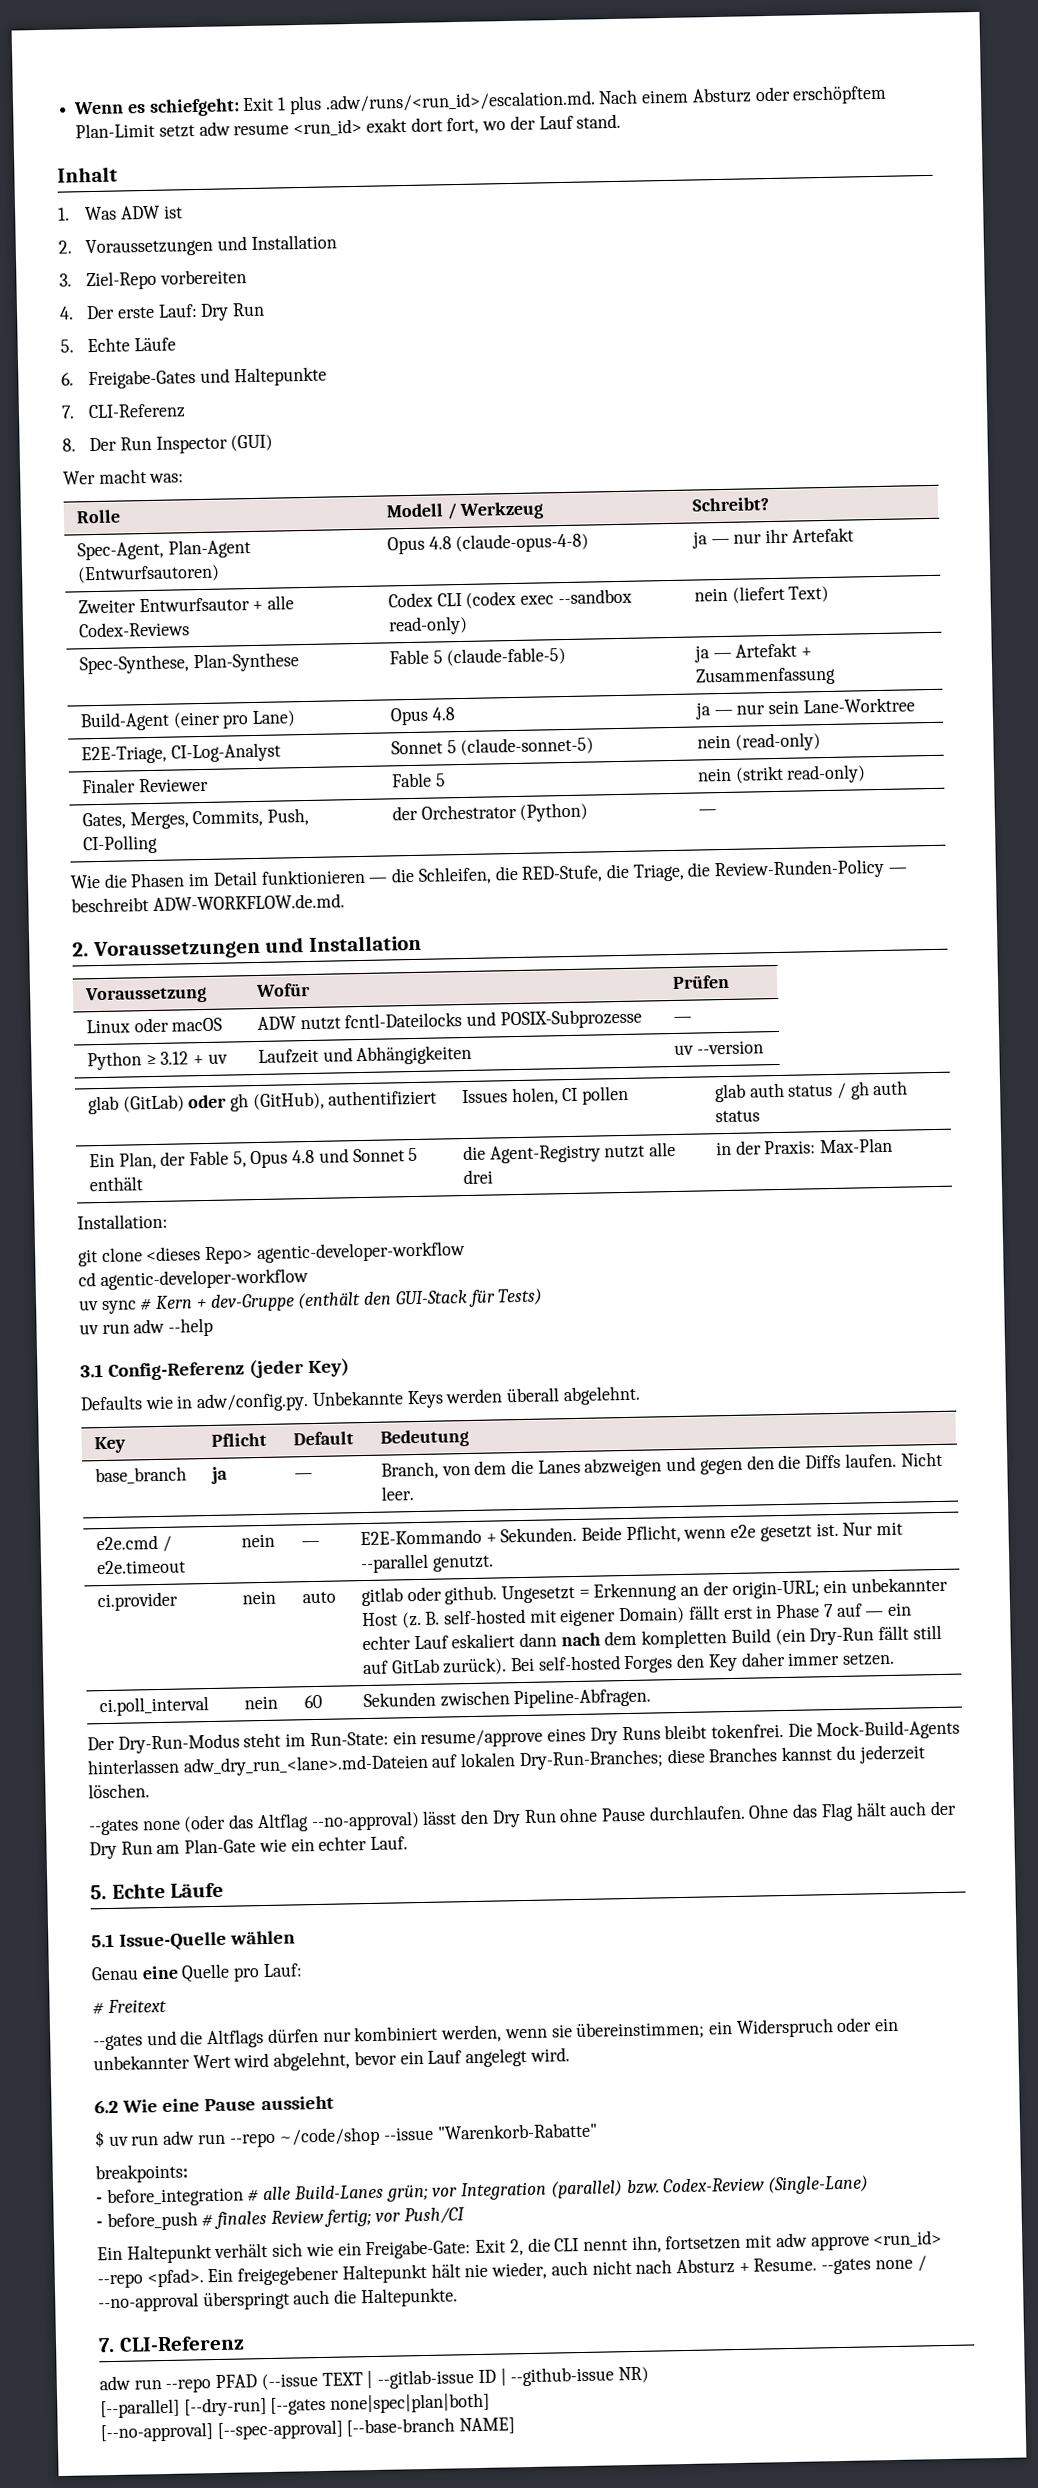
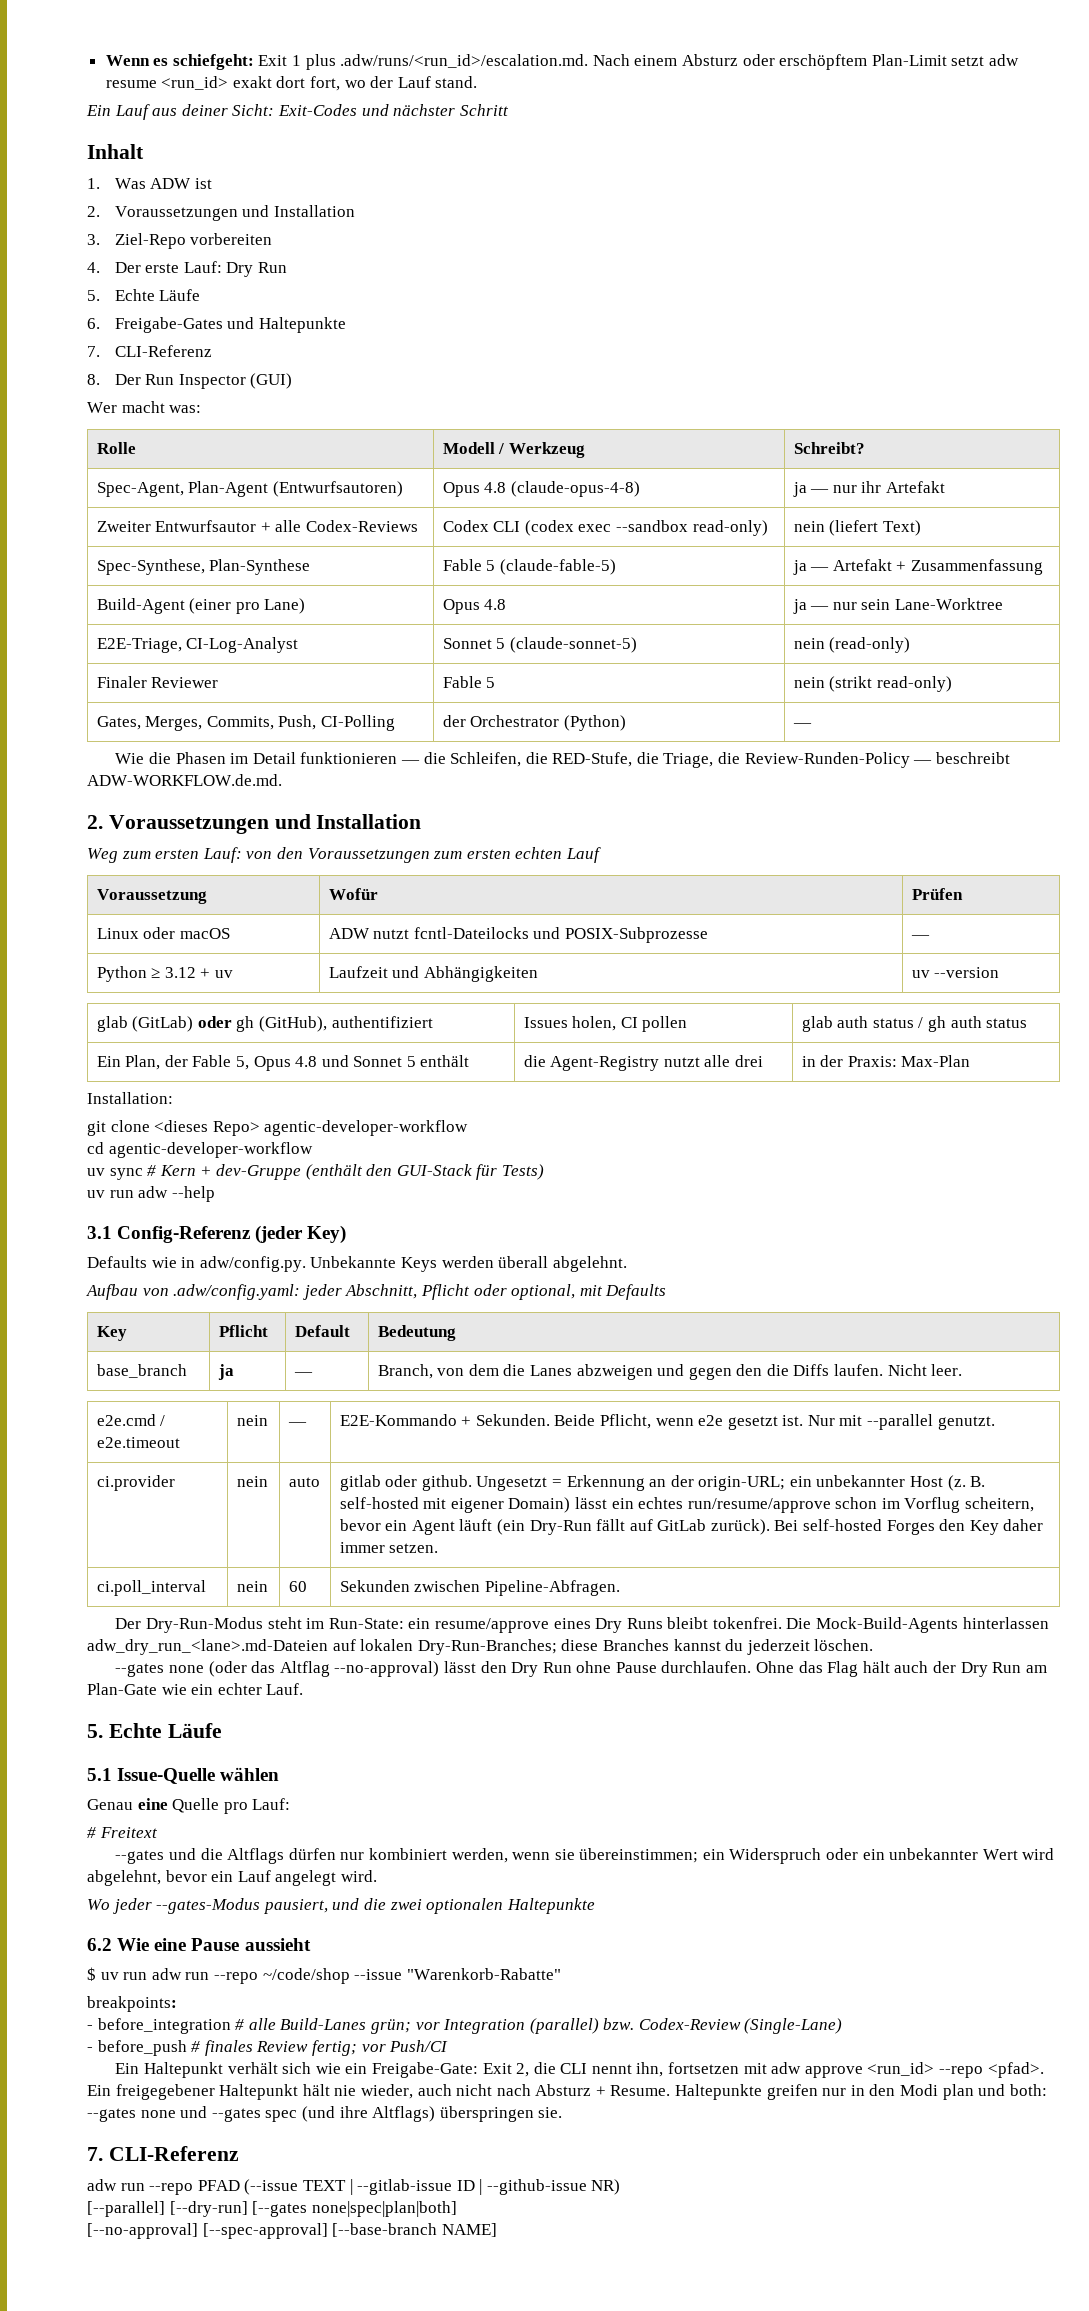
(622, 121) none -> [86,104,509,120] // Ein Lauf aus deiner Sicht: Exit-Codes und nächster Schritt
(422, 943) none -> [87,847,601,863] // Weg zum ersten Lauf: von den Voraussetzungen zum ersten echten Lauf
(641, 1395) none -> [86,1284,667,1300] // Aufbau von .adw/config.yaml: jeder Abschnitt, Pflicht oder optional, mit Defaults
[687,1602,913,1620] [361,1628,771,1651] fällt erst in Phase 7 auf — ein echter Lauf eskaliert dann nach dem kompletten Build -> [574,1497,1035,1513] [339,1519,493,1535] lässt ein echtes run/resume/approve schon im Vorflug scheitern, bevor ein Agent läuft
[912,1624,942,1640] still -> (626, 1525) none
(570, 2054) none -> [87,1898,595,1914] // Wo jeder --gates-Modus pausiert, und die zwei optionalen Haltepunkte
[821,2255,927,2275] [98,2287,458,2313] --gates none / --no-approval überspringt auch die Haltepunkte. -> [675,2084,1047,2100] [87,2106,563,2122] Haltepunkte greifen nur in den Modi plan und both: --gates none und --gates spec (und ihre Altflags) überspringen sie.

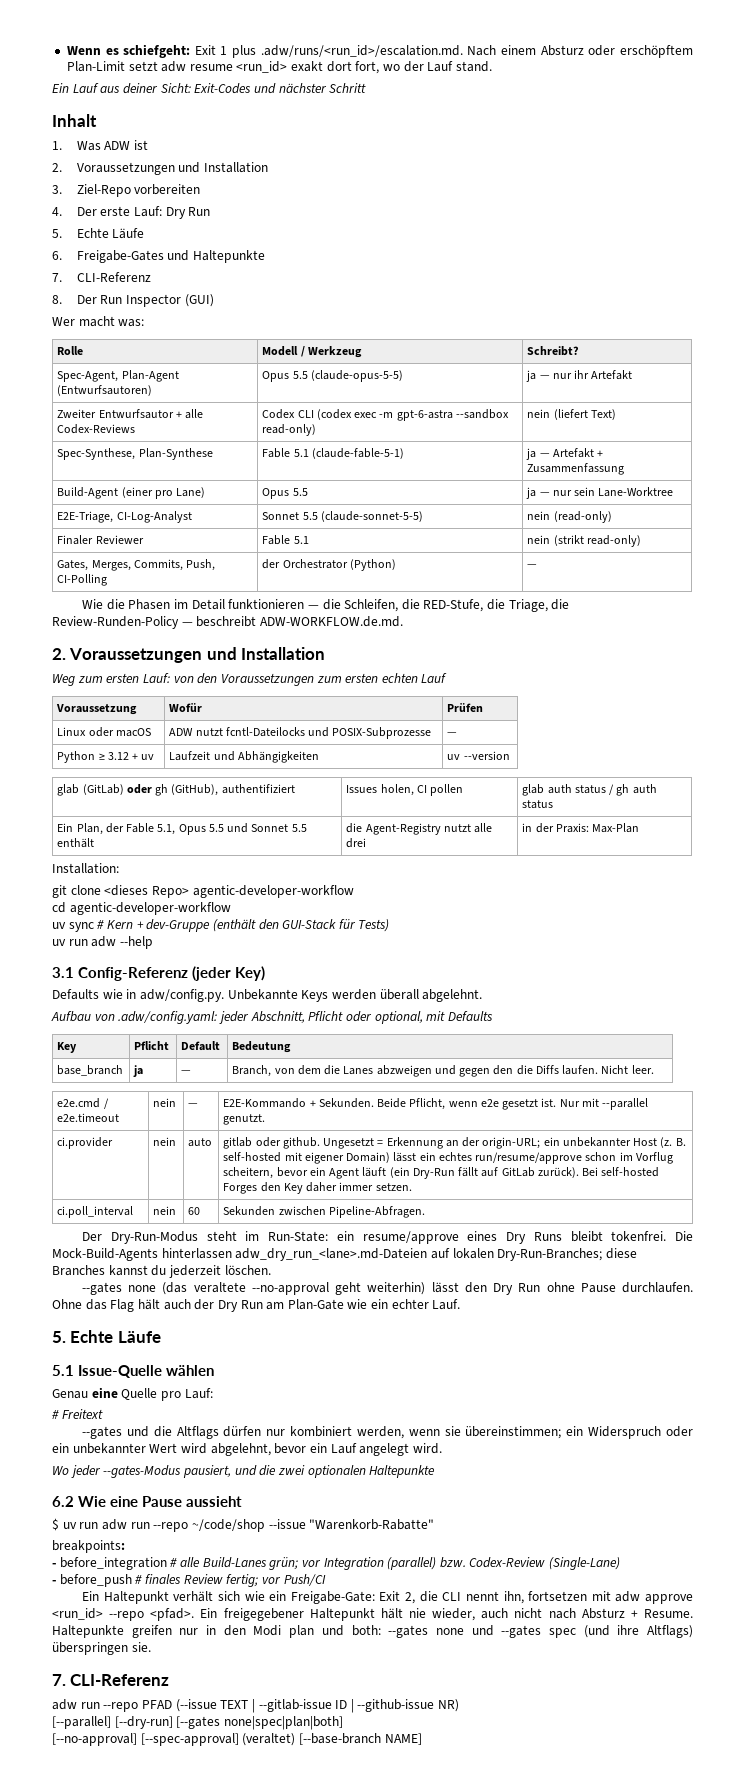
[484,481,640,497] 4.8 (claude-opus-4-8) -> [292,370,403,382] 5.5 (claude-opus-5-5)
(612, 528) none -> [379,410,453,421] -m gpt-6-astra
[486,559,616,575] 5 (claude-fable-5) -> [293,448,404,459] 5.1 (claude-fable-5-1)
[484,599,507,610] 4.8 -> [292,488,308,496] 5.5
[496,637,637,653] 5 (claude-sonnet-5) -> [302,511,423,522] 5.5 (claude-sonnet-5-5)
[486,677,496,688] 5 -> [293,536,309,544] 5.1
[235,1056,318,1071] 5, Opus 4.8 -> [157,824,224,835] 5.1, Opus 5.5
[406,1056,416,1067] 5 -> [291,824,307,832] 5.5
[208,1661,440,1677] (oder das Altflag --no-approval) -> [162,1282,426,1295] (das veraltete --no-approval geht weiterhin)
(328, 2231) none -> [242,1733,296,1746] (veraltet)

